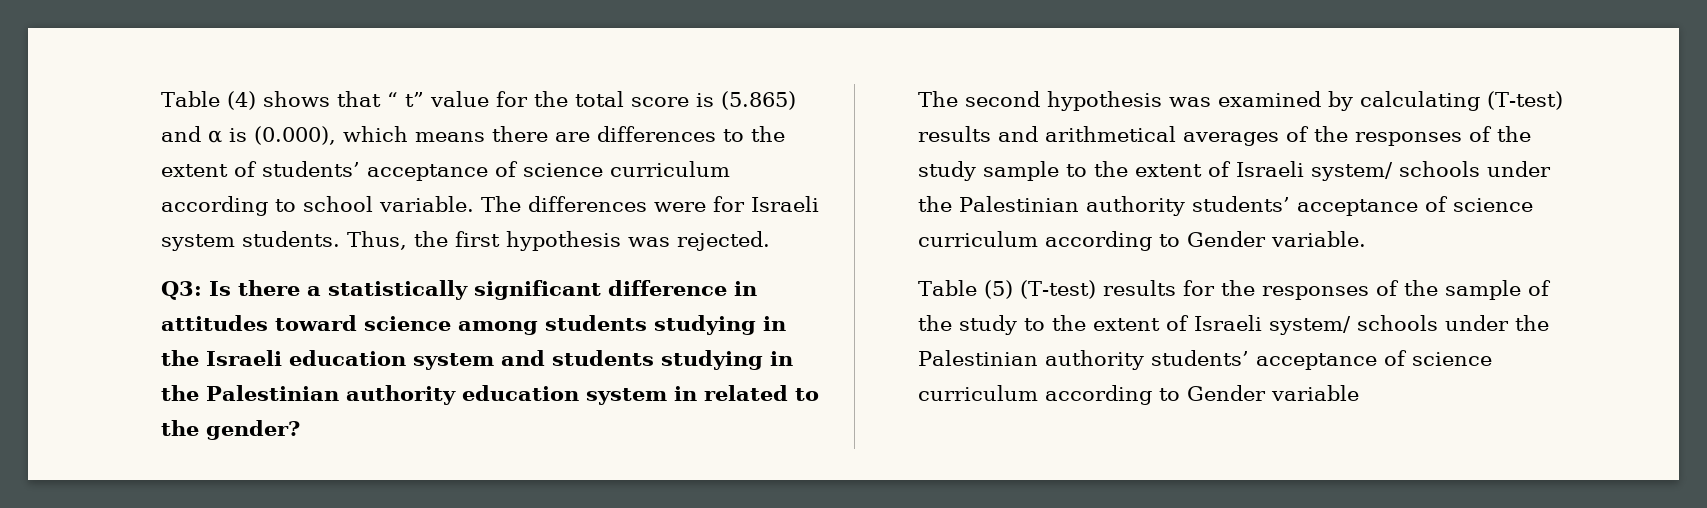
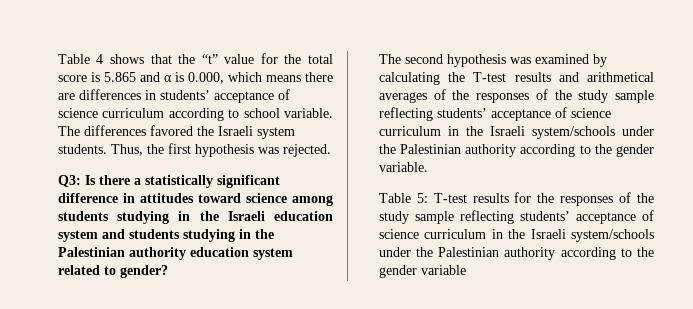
[160,91,256,110] Table (4) -> [57,54,104,64] Table 4
[386,92,424,107] “ t” -> [178,54,218,64] the “t”
[720,91,796,110] (5.865) -> [103,72,136,82] 5.865
[253,126,336,145] (0.000), -> [187,72,224,84] 0.000,
[722,126,785,142] [160,161,257,177] to the extent of -> [144,90,156,100] in
[653,196,745,212] were for -> [149,125,214,136] favored the
[673,386,697,401] in -> (293, 254) none
[160,420,199,436] the -> (116, 270) none
[1486,91,1563,110] (T-test) -> [448,72,507,82] the T-test
[1065,161,1551,181] [917,196,1533,216] [917,231,1266,251] to the extent of Israeli system/ schools under the Palestinian authority students’ acceptance of science curriculum according to Gender -> [378,107,611,121] [378,126,654,139] [378,144,654,157] reflecting students’ acceptance of science curriculum in the Israeli system/schools under the Palestinian authority according to the gender
[983,280,1096,299] (5) (T-test) -> [416,193,467,203] 5: T-test
[1444,280,1551,300] [917,315,1549,335] [917,350,1492,370] [917,385,1266,405] sample of the study to the extent of Israeli system/ schools under the Palestinian authority students’ acceptance of science curriculum according to Gender -> [378,210,654,224] [378,229,654,242] [378,247,654,260] [378,265,417,278] study sample reflecting students’ acceptance of science curriculum in the Israeli system/schools under the Palestinian authority according to the gender

